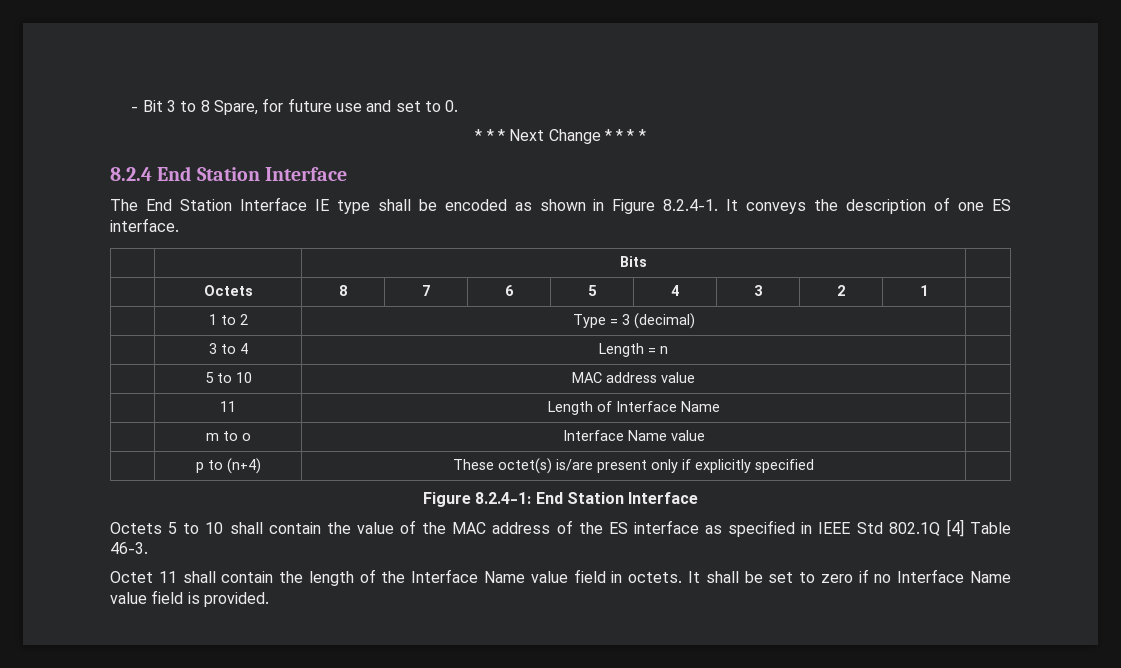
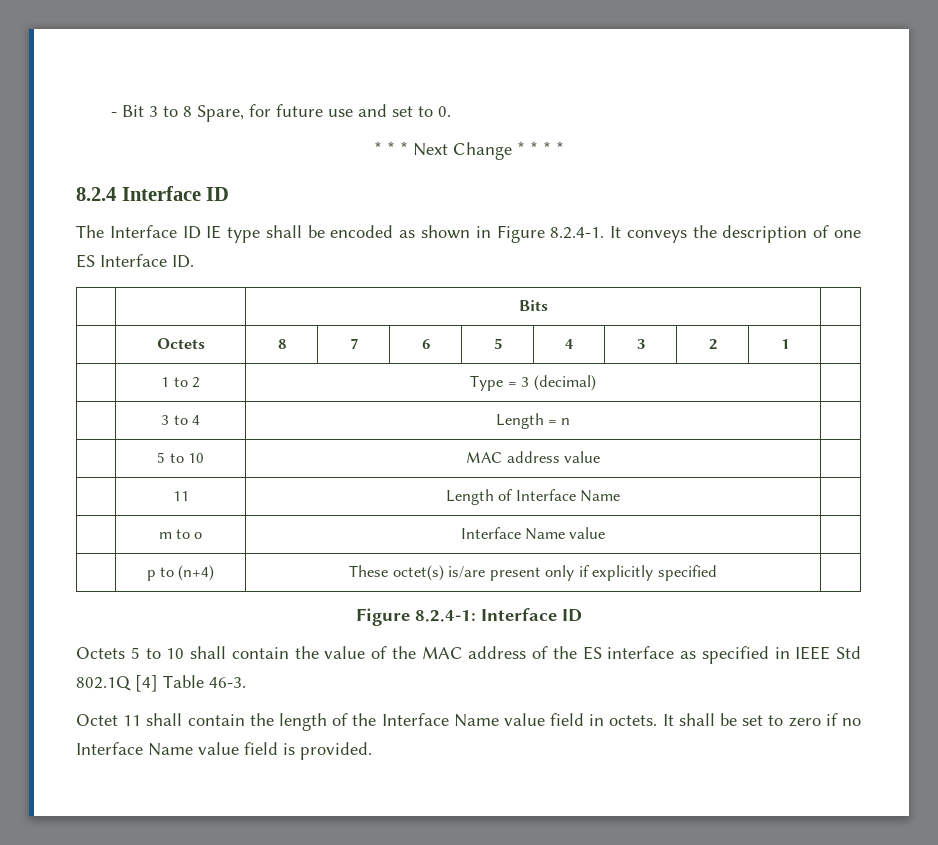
[157,166,347,181] End Station Interface -> [121,186,230,201] Interface ID
[145,197,307,211] End Station Interface -> [109,225,201,239] Interface ID
[110,218,179,232] interface. -> [100,254,194,268] Interface ID.
[535,492,699,504] End Station Interface -> [480,608,582,622] Interface ID

